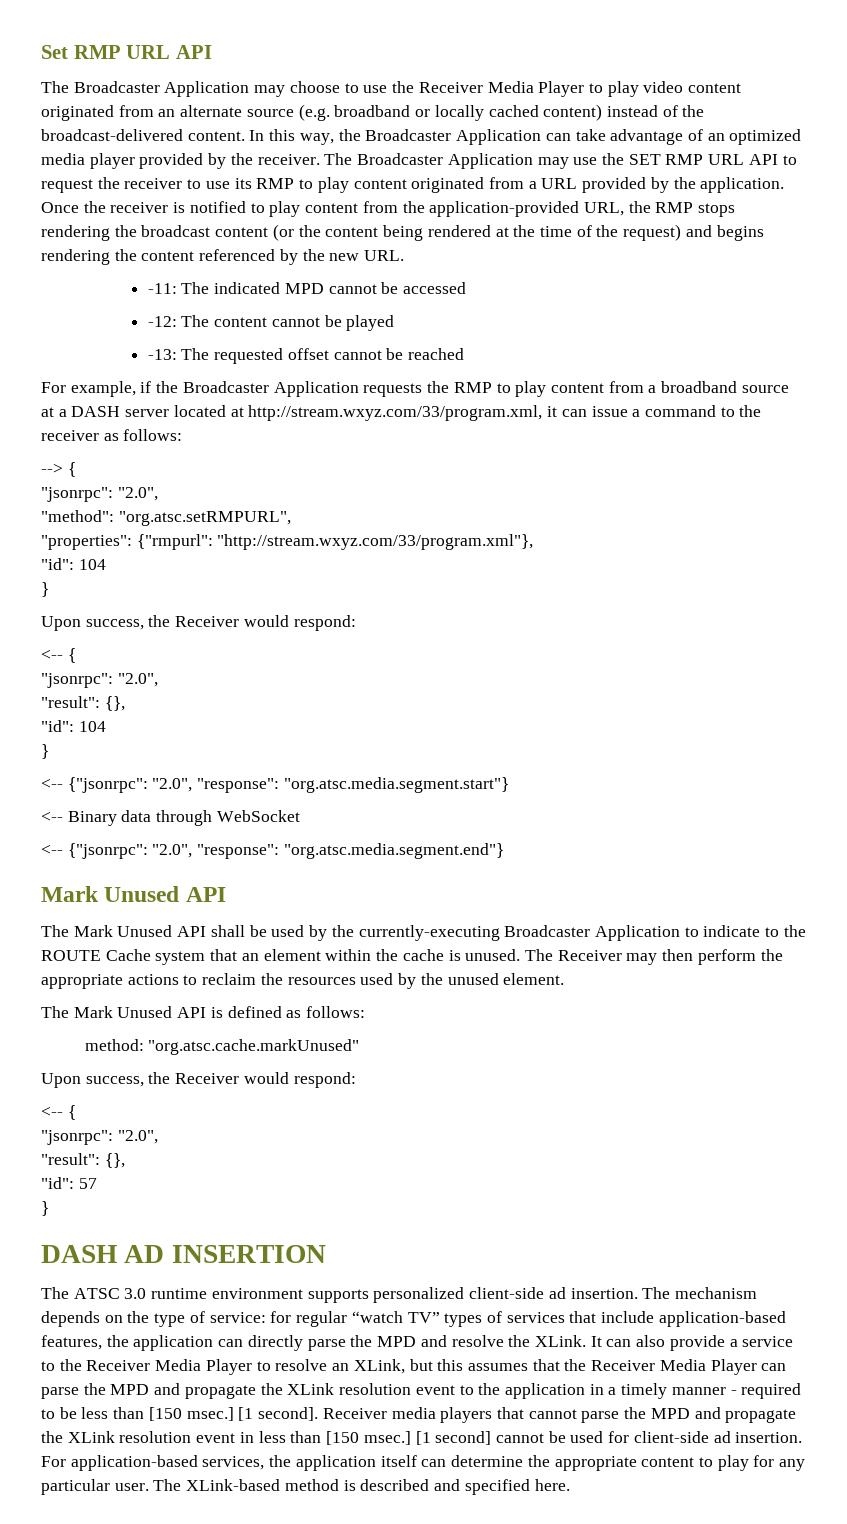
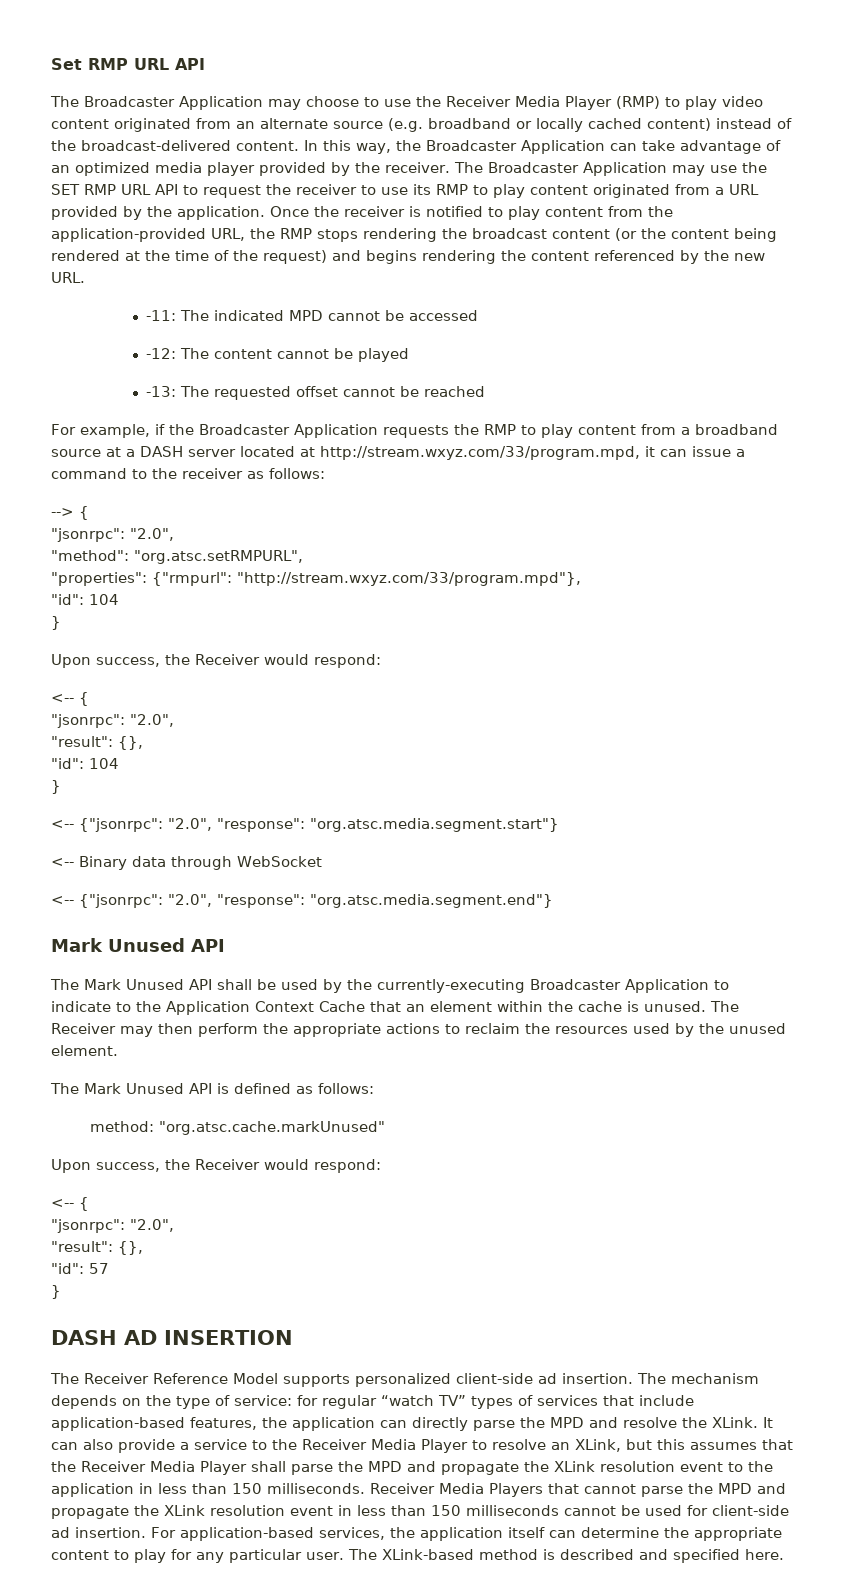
(585, 89) none -> [616,96,660,109] (RMP)
[248,405,543,421] http://stream.wxyz.com/33/program.xml, -> [320,446,640,460] http://stream.wxyz.com/33/program.mpd,
[217,534,534,550] "http://stream.wxyz.com/33/program.xml"}, -> [237,572,581,586] "http://stream.wxyz.com/33/program.mpd"},
[41,949,206,965] ROUTE Cache system -> [166,1001,365,1015] Application Context Cache
[73,1288,303,1299] ATSC 3.0 runtime environment -> [84,1373,278,1384] Receiver Reference Model
[761,1363,787,1371] can -> [251,1461,286,1472] shall
[608,1383,802,1399] [41,1407,493,1423] a timely manner - required to be less than [150 msec.] [1 second]. Receiver media players -> [158,1483,543,1497] less than 150 milliseconds. Receiver Media Players
[326,1431,492,1445] [150 msec.] [1 second] -> [431,1505,559,1516] 150 milliseconds

